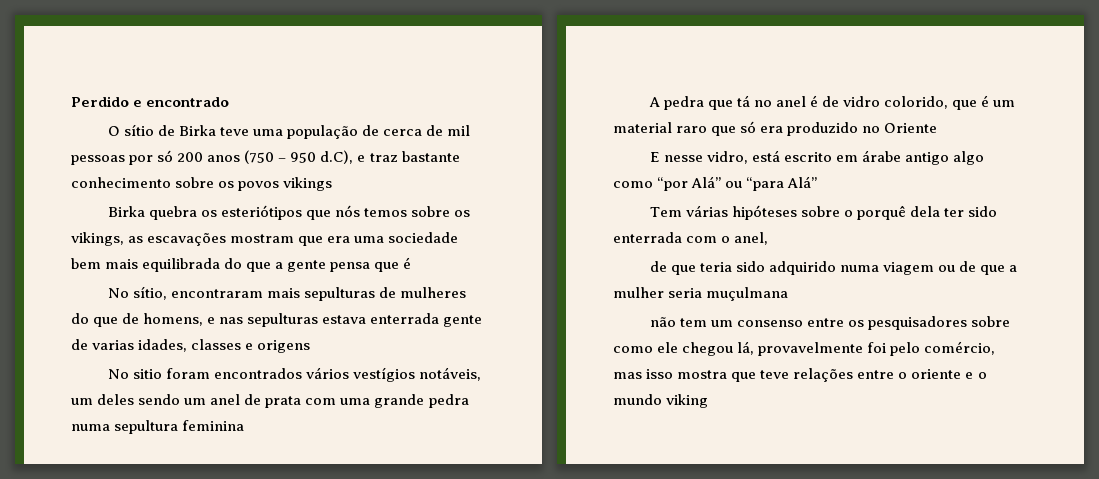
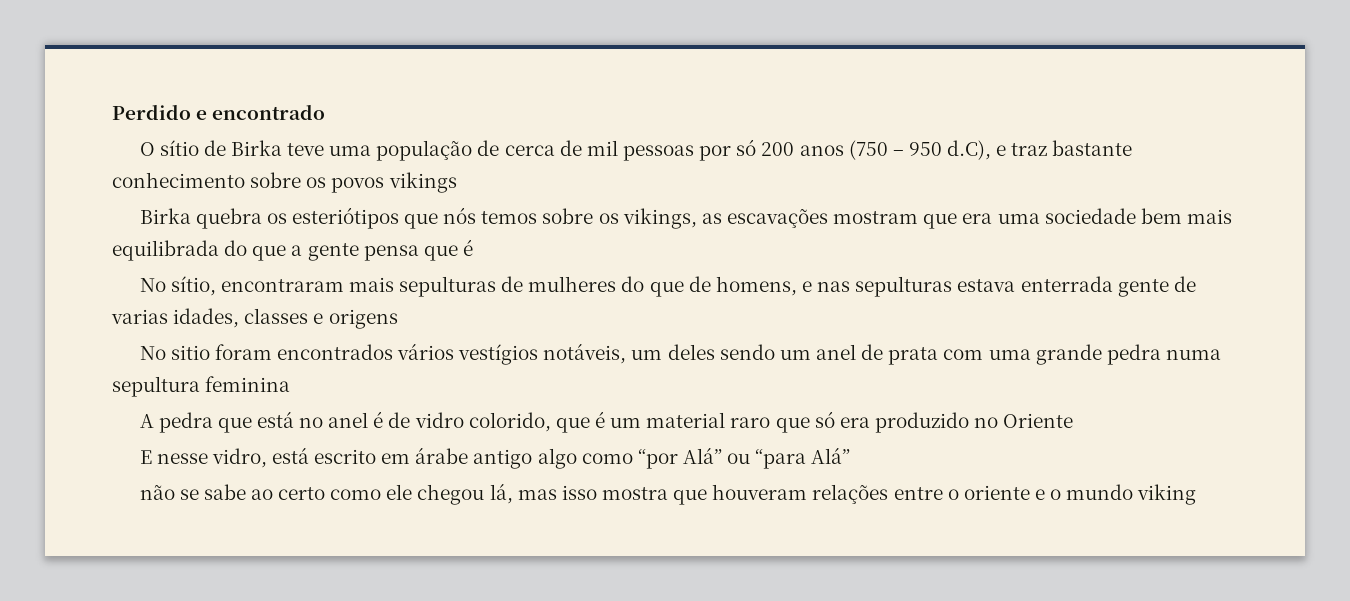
[736,95,750,107] tá -> [256,411,294,428] está
[649,205,998,220] [613,232,769,245] [649,261,1018,275] [613,287,789,301] [649,316,1011,330] [613,341,996,356] Tem várias hipóteses sobre o porquê dela ter sido enterrada com o anel, // de que teria sido adquirido numa viagem ou de que a mulher seria muçulmana // não tem um consenso entre os pesquisadores sobre como ele chegou lá, provavelmente foi pelo comércio, -> [139,483,513,505] não se sabe ao certo como ele chegou lá,
[760,370,790,379] teve -> [712,484,808,500] houveram

